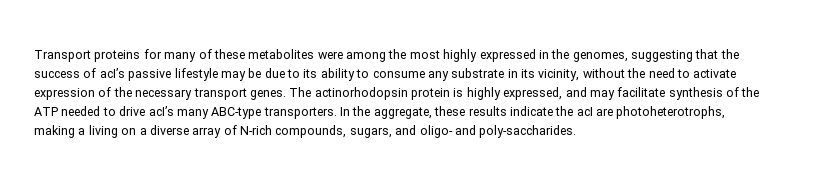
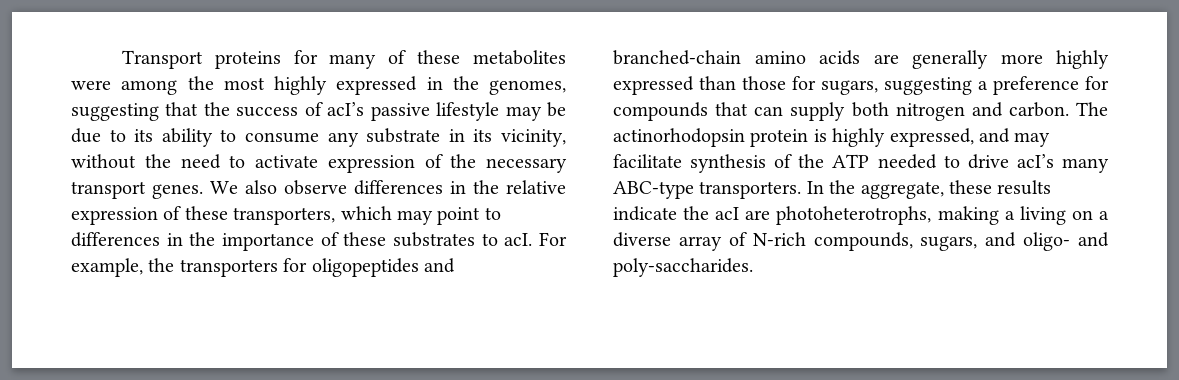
(286, 95) none -> [210,180,566,195] [71,206,501,225] [71,232,567,251] [71,258,455,277] [613,50,1109,69] [613,76,1109,95] [613,102,1069,121] We also observe differences in the relative expression of these transporters, which may point to differences in the importance of these substrates to acI. For example, the transporters for oligopeptides and branched-chain amino acids are generally more highly expressed than those for sugars, suggesting a preference for compounds that can supply both nitrogen and carbon.

